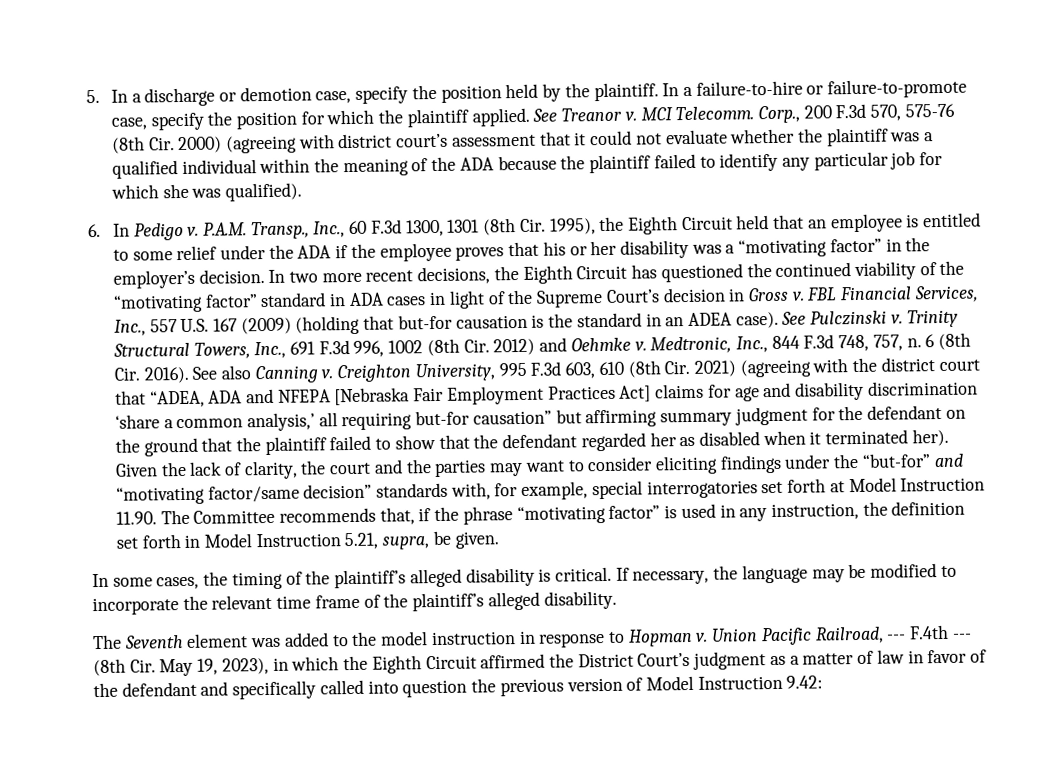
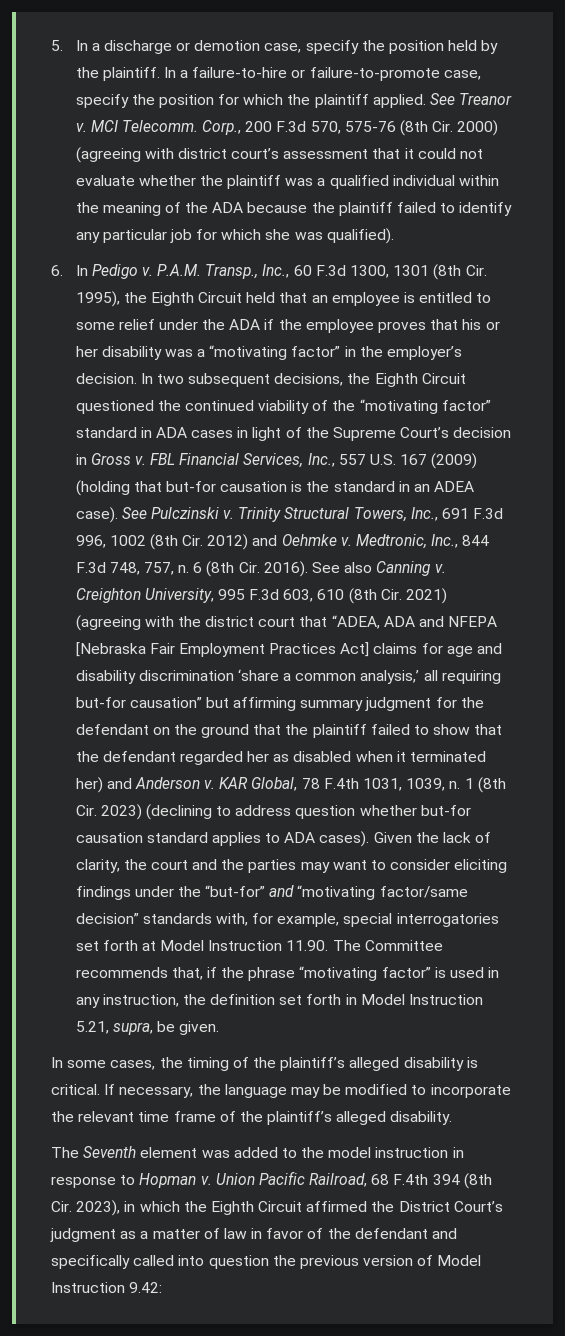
[321,270,414,283] more recent -> [188,373,271,387] subsequent
[631,264,658,279] has -> (466, 378) none
[911,428,949,447] her). -> [75,777,506,793] [75,804,471,820] [75,831,370,847] her) and Anderson v. KAR Global, 78 F.4th 1031, 1039, n. 1 (8th Cir. 2023) (declining to address question whether but-for causation standard applies to ADA cases).
[887,624,972,640] [93,658,219,677] --- F.4th --- (8th Cir. May 19, -> [371,1173,492,1189] [51,1201,72,1212] 68 F.4th 394 (8th Cir.

